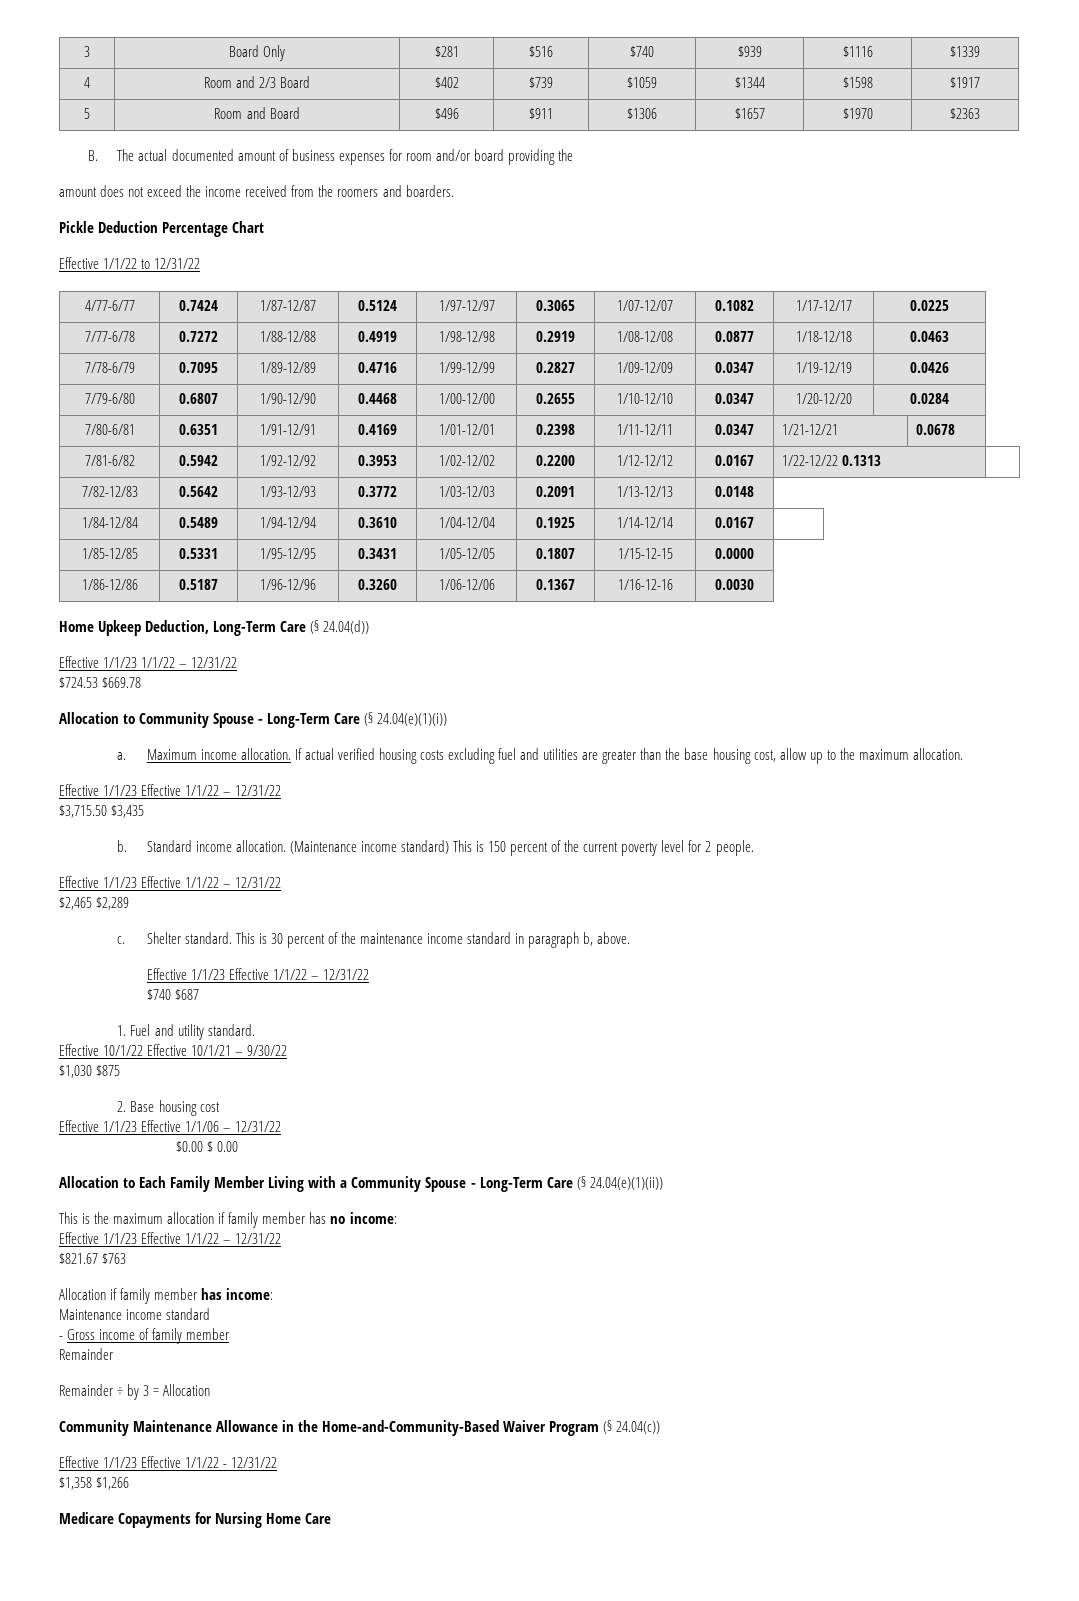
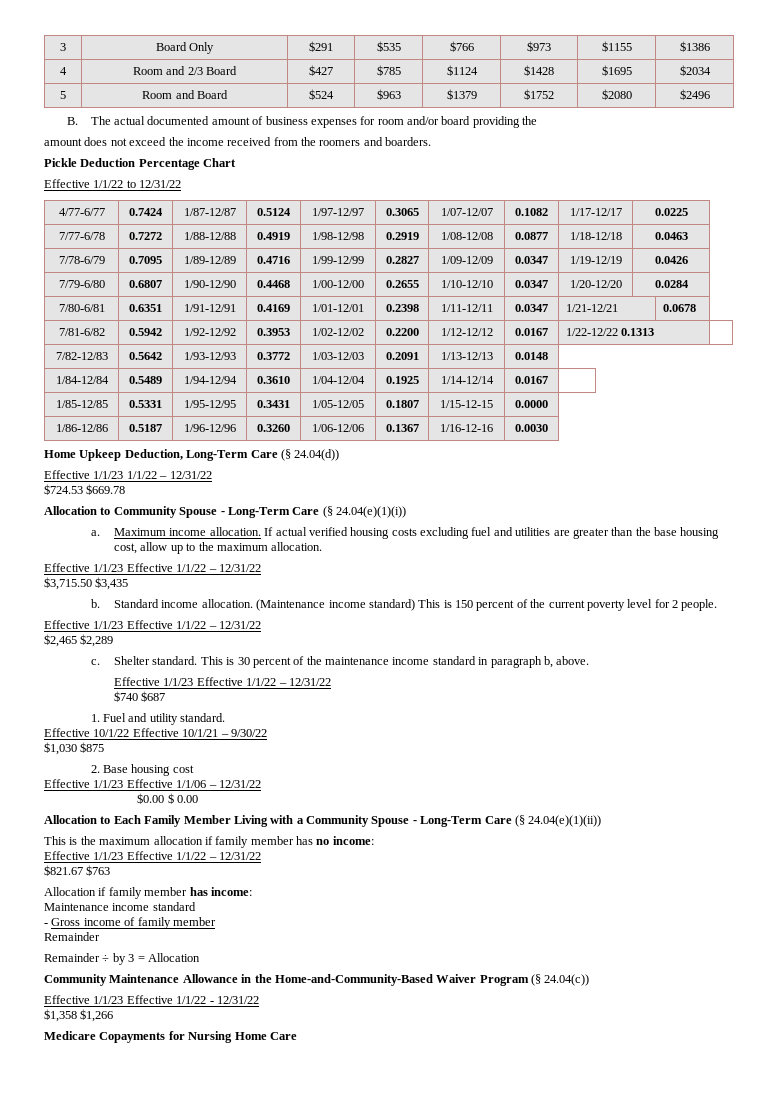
[434,46,459,57] [529,46,553,57] [630,46,654,57] [737,46,762,57] [842,46,873,57] [950,46,980,57] $281 | $516 | $740 | $939 | $1116 | $1339 -> [309,41,334,52] [376,41,401,52] [449,41,474,52] [527,41,551,52] [601,41,632,52] [679,41,710,52] $291 | $535 | $766 | $973 | $1155 | $1386
[434,77,459,88] [529,77,553,88] [627,77,657,88] [734,77,765,88] [842,77,873,88] [950,77,980,88] [84,108,90,119] [214,107,300,119] [434,108,459,119] [529,108,553,119] [627,108,657,119] [734,108,765,119] [842,108,873,119] [950,108,980,119] $402 | $739 | $1059 | $1344 | $1598 | $1917 // 5 | Room and Board | $496 | $911 | $1306 | $1657 | $1970 | $2363 -> [309,65,334,76] [376,65,401,76] [446,65,478,76] [524,65,554,76] [601,65,632,76] [679,65,711,76] [60,91,66,99] [142,90,228,99] [309,89,335,100] [376,89,401,100] [446,89,477,100] [524,89,554,100] [601,89,632,100] [679,89,710,100] $427 | $785 | $1124 | $1428 | $1695 | $2034 // 5 | Room and Board | $524 | $963 | $1379 | $1752 | $2080 | $2496

